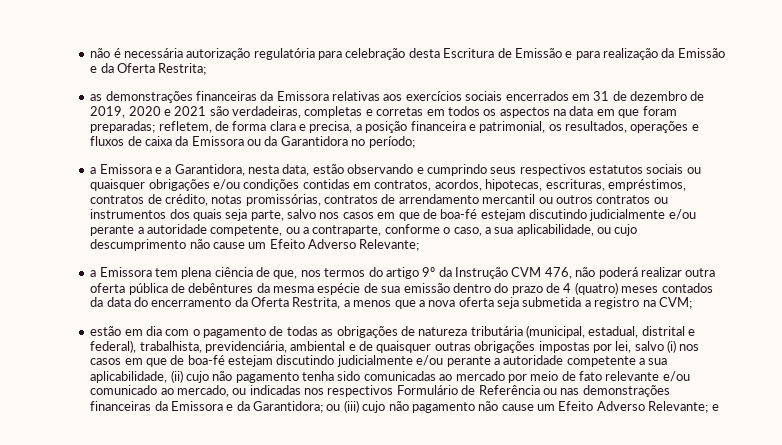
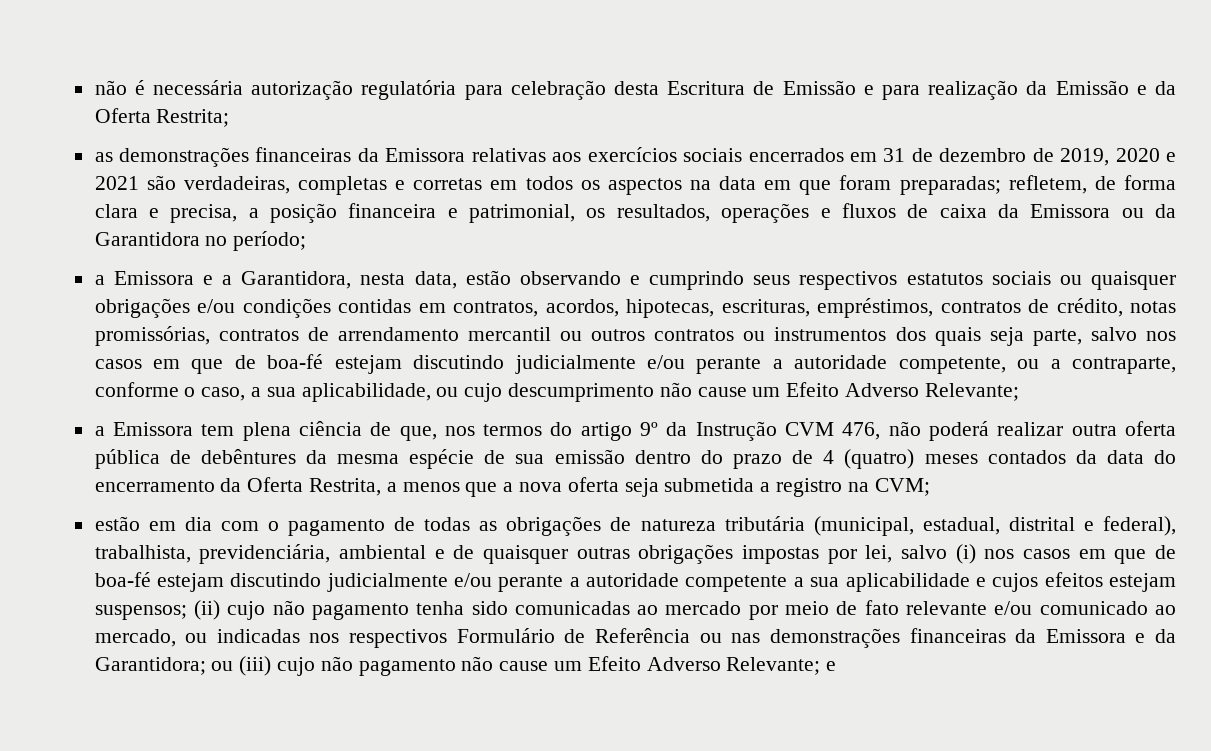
[90,371,168,383] aplicabilidade, -> [845,572,1177,592] [94,605,187,620] aplicabilidade e cujos efeitos estejam suspensos;

